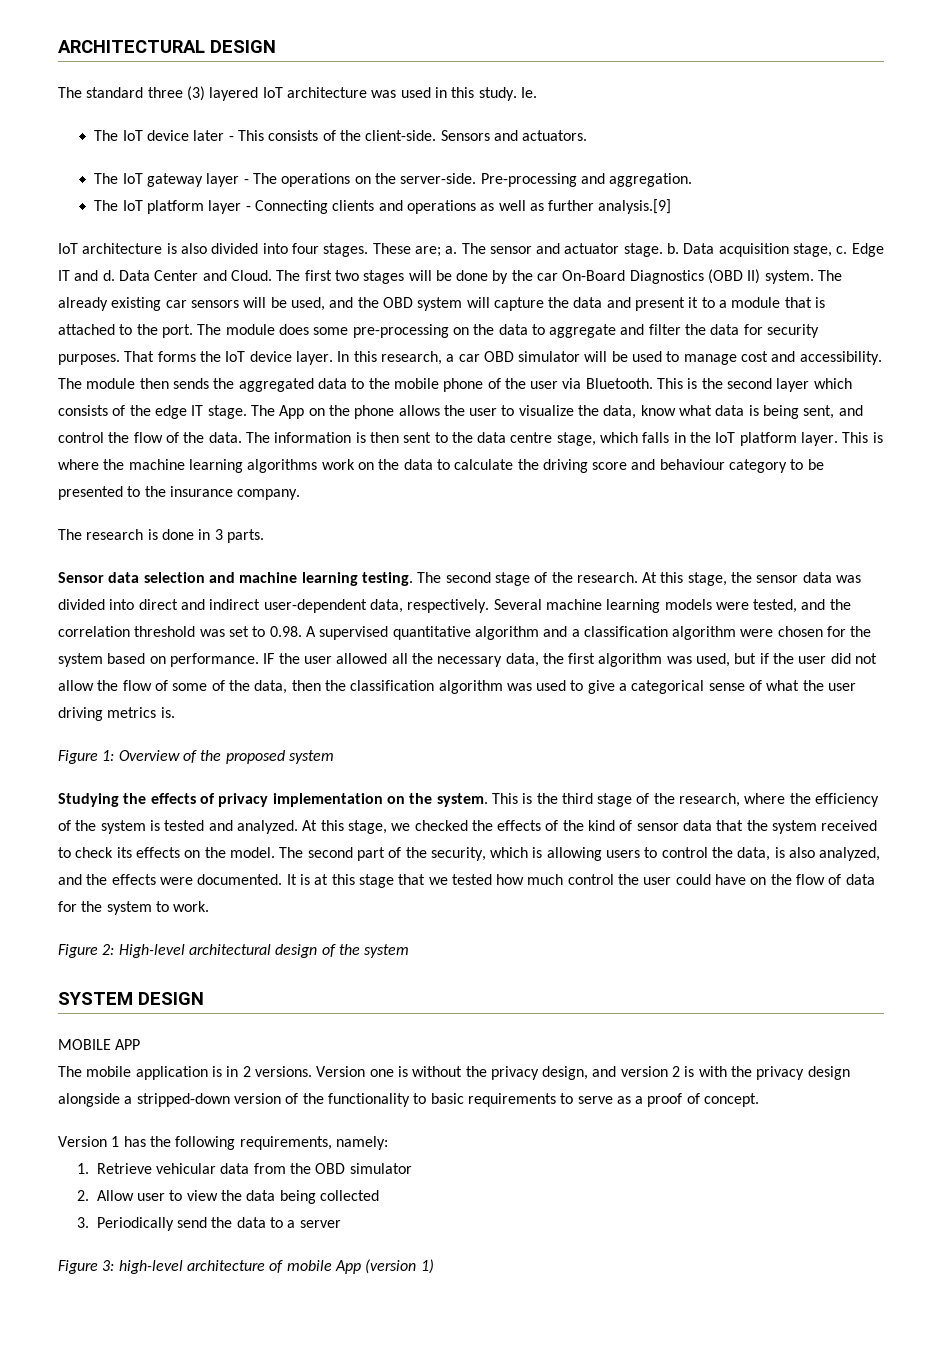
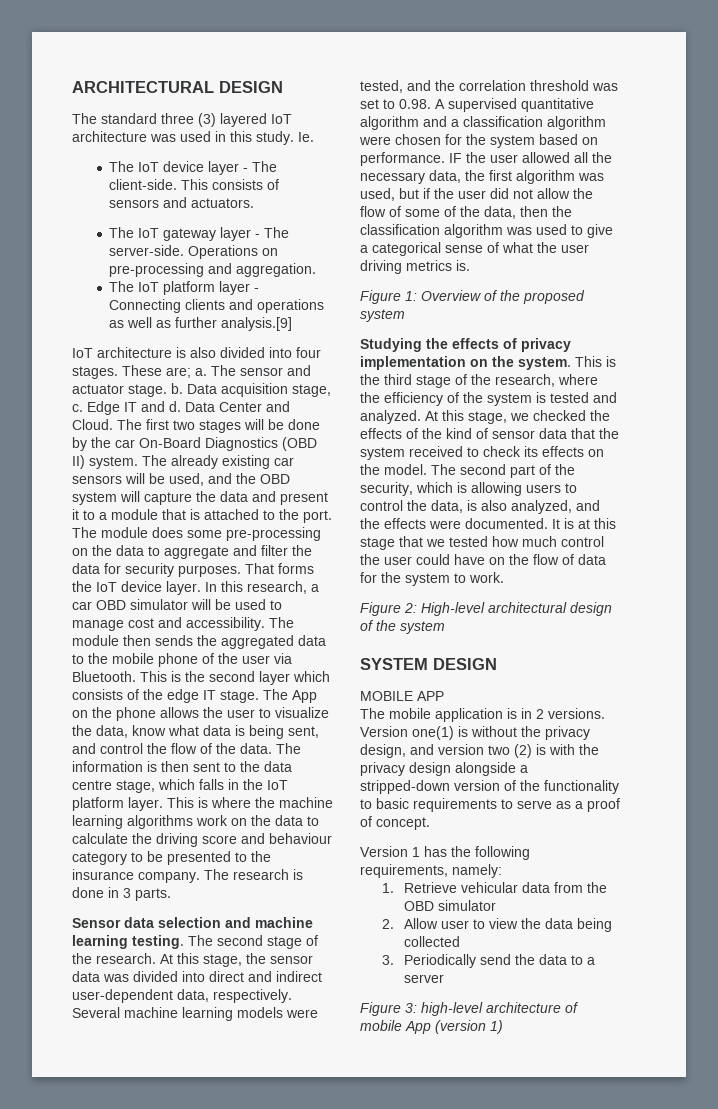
[193,130,490,141] later - This consists of the client-side. Sensors -> [208,161,278,175] [109,179,280,190] [109,199,160,208] layer - The client-side. This consists of sensors
[281,173,577,187] operations on the server-side. Pre-processing -> [109,245,279,259] [109,263,205,277] server-side. Operations on pre-processing
(301, 494) // -> (200, 877) none
[369,1069,394,1077] one -> [412,726,454,740] one(1)
[672,1066,681,1077] 2 -> [488,744,532,758] two (2)

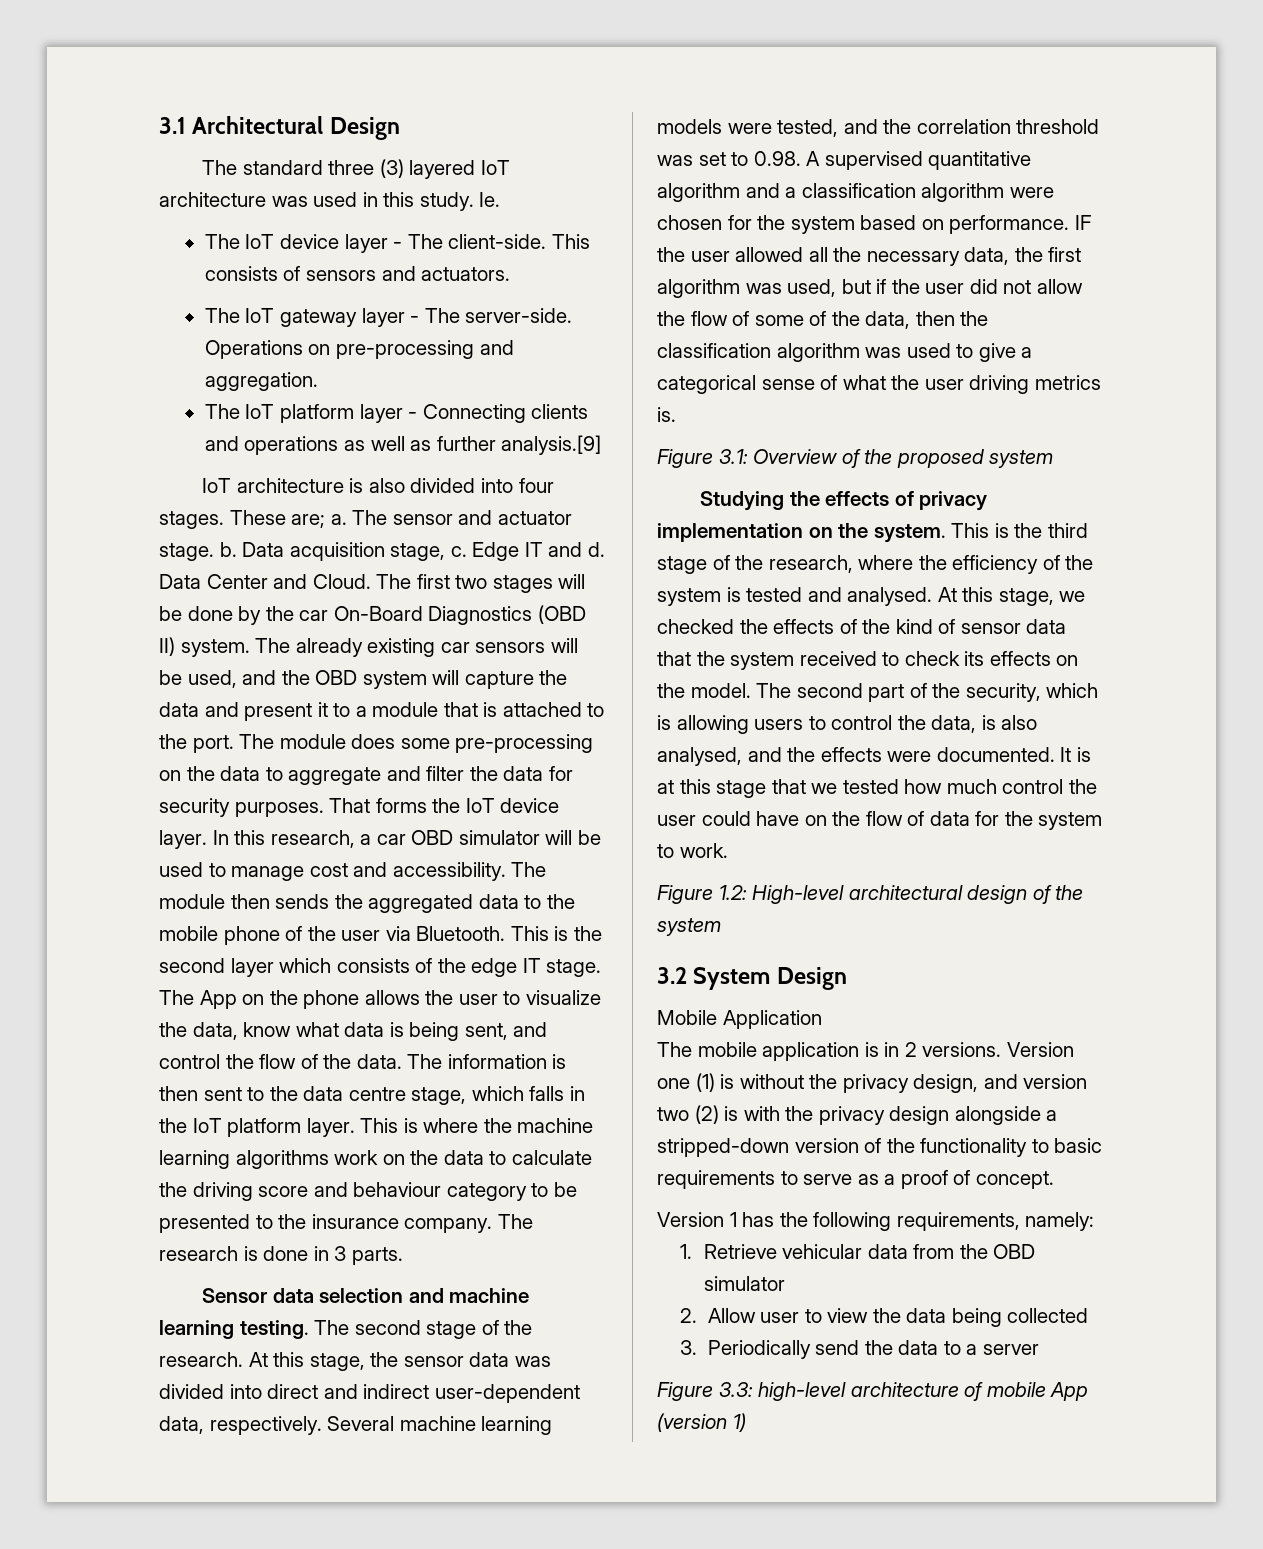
[72,81,283,93] ARCHITECTURAL DESIGN -> [159,116,400,140] 3.1 Architectural Design
[405,291,417,301] 1: -> [718,449,748,464] 3.1:
[360,410,421,424] analyzed. -> [847,587,933,606] analysed.
[511,500,572,514] analyzed, -> [657,747,742,766] analysed,
[404,603,417,613] 2: -> [718,885,747,900] 1.2:
[360,658,497,670] [360,691,444,701] SYSTEM DESIGN // MOBILE APP -> [657,967,847,990] [657,1010,822,1029] 3.2 System Design // Mobile Application
[412,726,454,740] one(1) -> [657,1073,715,1092] one (1)
[405,1003,417,1013] 3: -> [718,1382,753,1397] 3.3:

